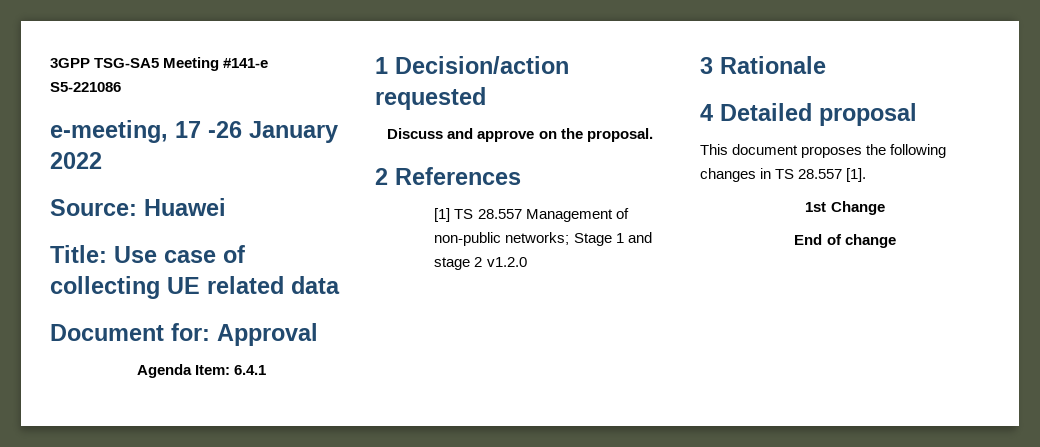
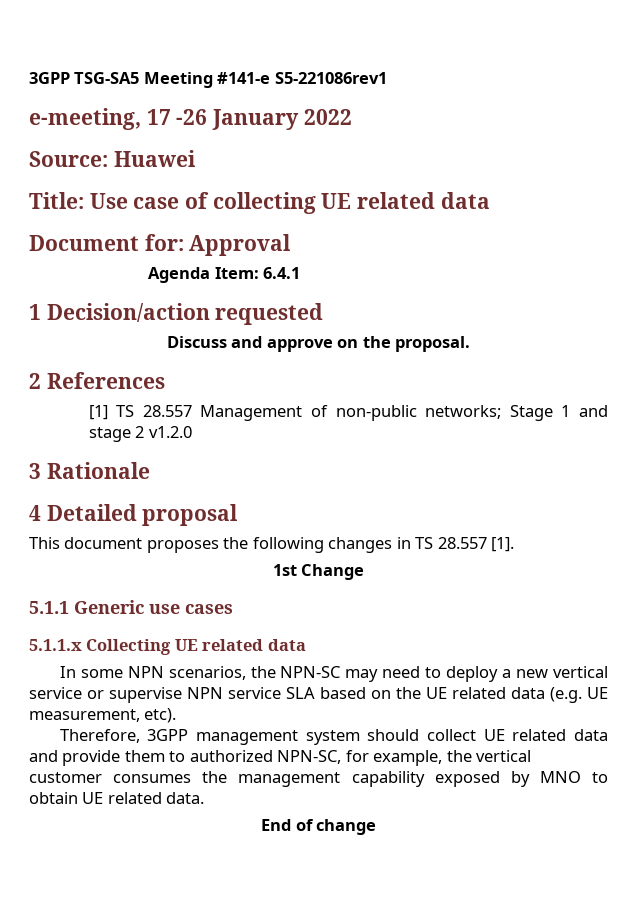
[50,82,121,92] S5-221086 -> [274,72,387,84] S5-221086rev1
(885, 208) none -> [29,600,233,614] [29,639,306,655] [59,666,609,682] [29,687,608,703] [29,708,177,723] [59,729,609,745] [29,750,532,766] [29,771,608,787] [29,792,205,804] // 5.1.1 Generic use cases // 5.1.1.x Collecting UE related data // In some NPN scenarios, the NPN-SC may need to deploy a new vertical service or supervise NPN service SLA based on the UE related data (e.g. UE measurement, etc). // Therefore, 3GPP management system should collect UE related data and provide them to authorized NPN-SC, for example, the vertical customer consumes the management capability exposed by MNO to obtain UE related data.

